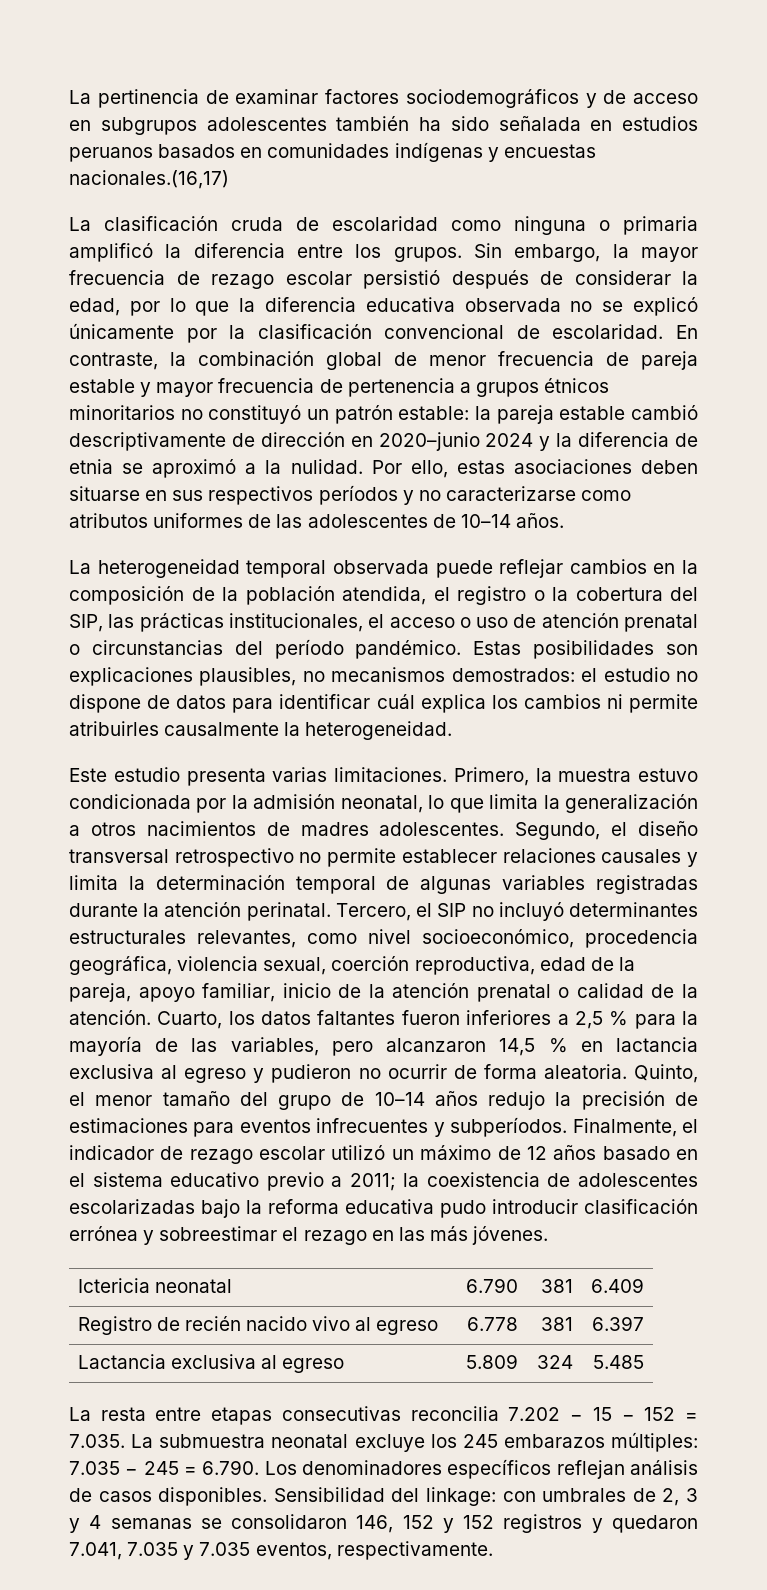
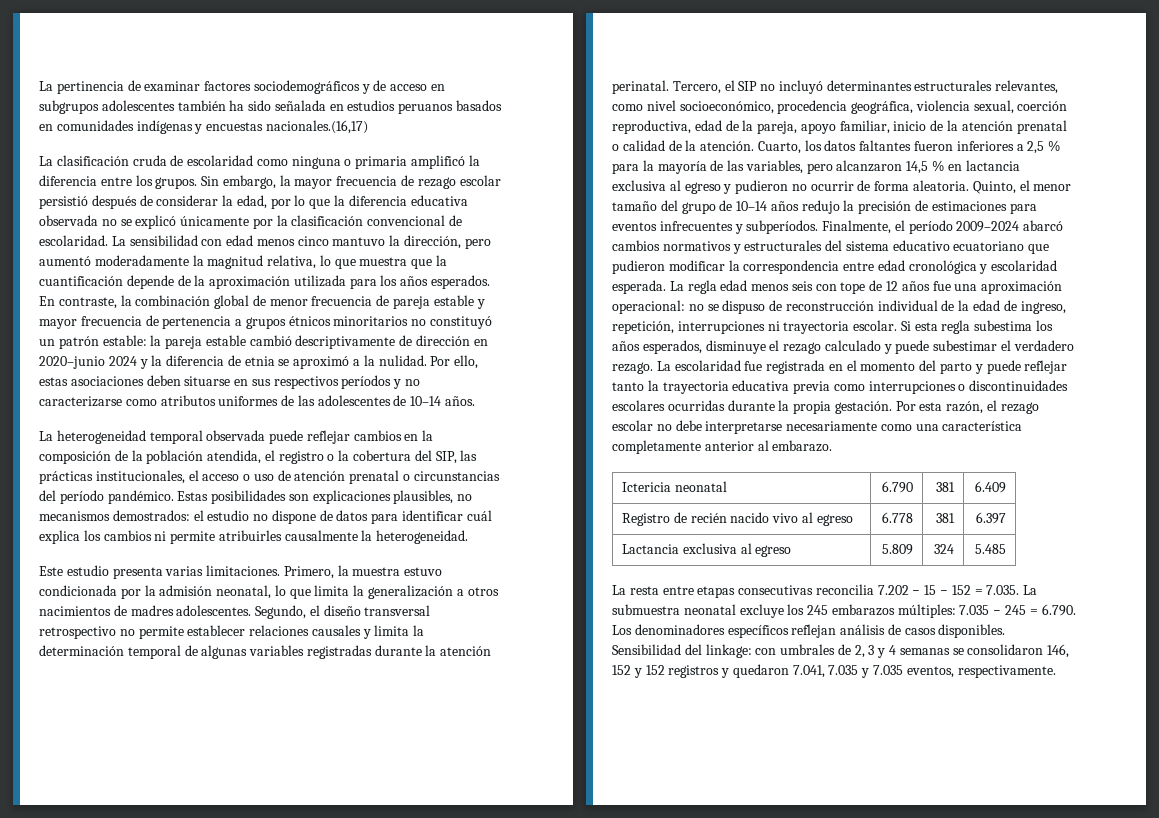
(664, 331) none -> [111,235,491,249] [39,255,448,269] [39,275,491,289] La sensibilidad con edad menos cinco mantuvo la dirección, pero aumentó moderadamente la magnitud relativa, lo que muestra que la cuantificación depende de la aproximación utilizada para los años esperados.
[69,1145,699,1164] [69,1172,698,1191] [69,1199,698,1218] [69,1226,549,1245] indicador de rezago escolar utilizó un máximo de 12 años basado en el sistema educativo previo a 2011; la coexistencia de adolescentes escolarizadas bajo la reforma educativa pudo introducir clasificación errónea y sobreestimar el rezago en las más jóvenes. -> [908,220,1064,234] [612,240,1050,254] [612,260,1058,274] [612,280,1063,294] [612,300,1066,314] [612,320,1054,334] [612,340,1074,354] [612,360,1068,374] [612,380,1069,394] [612,400,1039,414] [612,420,1023,434] [612,440,833,454] período 2009–2024 abarcó cambios normativos y estructurales del sistema educativo ecuatoriano que pudieron modificar la correspondencia entre edad cronológica y escolaridad esperada. La regla edad menos seis con tope de 12 años fue una aproximación operacional: no se dispuso de reconstrucción individual de la edad de ingreso, repetición, interrupciones ni trayectoria escolar. Si esta regla subestima los años esperados, disminuye el rezago calculado y puede subestimar el verdadero rezago. La escolaridad fue registrada en el momento del parto y puede reflejar tanto la trayectoria educativa previa como interrupciones o discontinuidades escolares ocurridas durante la propia gestación. Por esta razón, el rezago escolar no debe interpretarse necesariamente como una característica completamente anterior al embarazo.

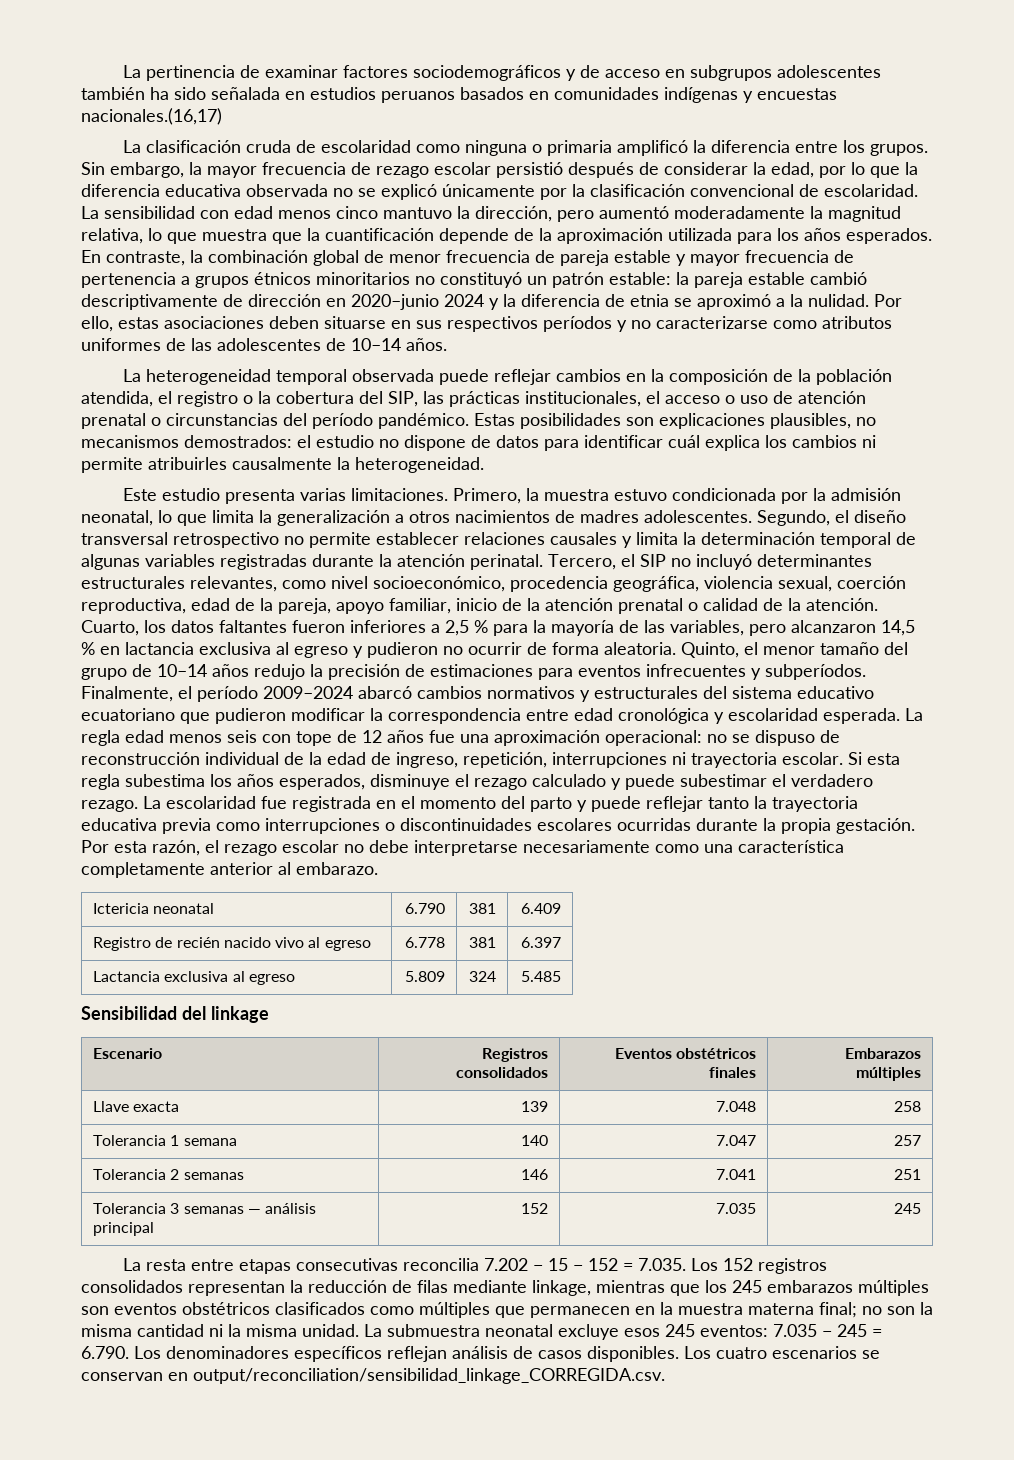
(1007, 549) none -> [81,1006,269,1023] [92,1048,162,1059] [482,1048,549,1062] [456,1067,549,1078] [614,1048,757,1059] [709,1067,757,1078] [845,1048,922,1059] [856,1067,922,1081] [92,1101,180,1112] [521,1101,549,1112] [716,1101,757,1112] [894,1101,922,1112] [92,1135,237,1146] [521,1135,549,1146] [716,1135,757,1146] [894,1135,922,1146] [92,1169,244,1180] [521,1169,549,1180] [716,1169,757,1180] [894,1169,922,1180] [92,1203,317,1214] [92,1222,154,1236] [521,1203,549,1214] [716,1203,757,1214] [894,1203,922,1214] // Sensibilidad del linkage // Escenario | Registros consolidados | Eventos obstétricos finales | Embarazos múltiples // Llave exacta | 139 | 7.048 | 258 // Tolerancia 1 semana | 140 | 7.047 | 257 // Tolerancia 2 semanas | 146 | 7.041 | 251 // Tolerancia 3 semanas — análisis principal | 152 | 7.035 | 245
[1023,585,1038,595] [612,604,956,618] La submuestra neonatal excluye los 245 embarazos múltiples: -> [691,1258,828,1274] [81,1280,929,1296] [81,1302,933,1318] [81,1324,768,1340] Los 152 registros consolidados representan la reducción de filas mediante linkage, mientras que los 245 embarazos múltiples son eventos obstétricos clasificados como múltiples que permanecen en la muestra materna final; no son la misma cantidad ni la misma unidad. La submuestra neonatal excluye esos 245 eventos:
[612,644,1070,658] [612,664,1056,678] Sensibilidad del linkage: con umbrales de 2, 3 y 4 semanas se consolidaron 146, 152 y 152 registros y quedaron 7.041, 7.035 y 7.035 eventos, respectivamente. -> [684,1346,880,1359] [81,1368,665,1384] Los cuatro escenarios se conservan en output/reconciliation/sensibilidad_linkage_CORREGIDA.csv.

